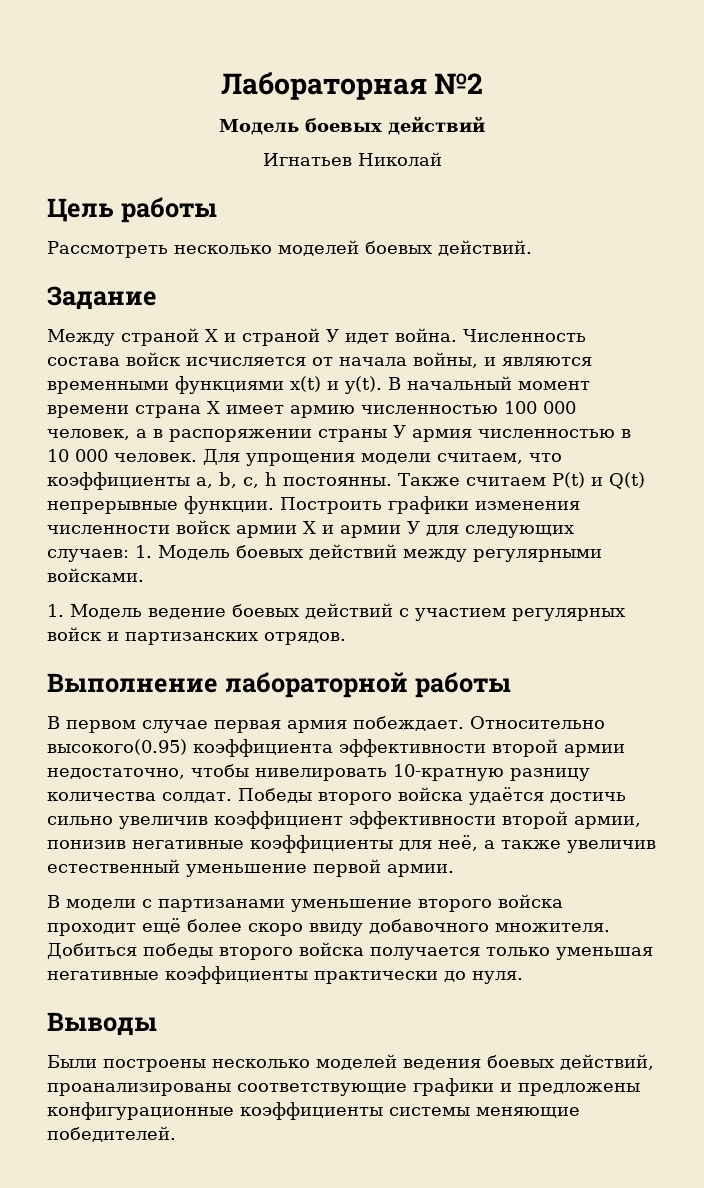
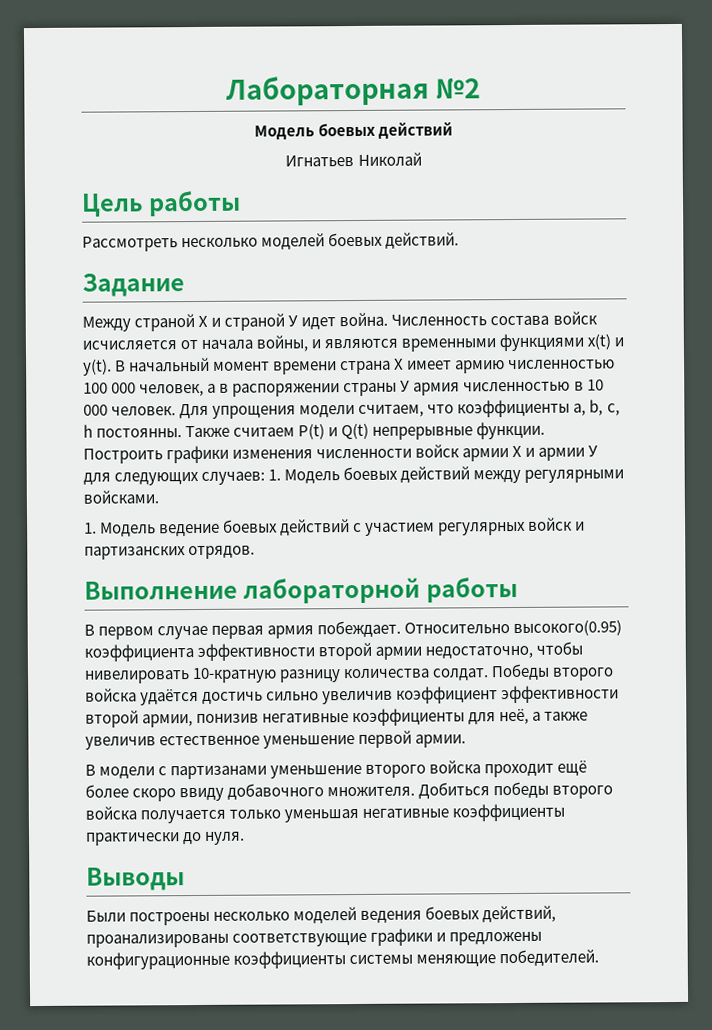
[47,859,180,873] естественный -> [159,735,261,746] естественное

